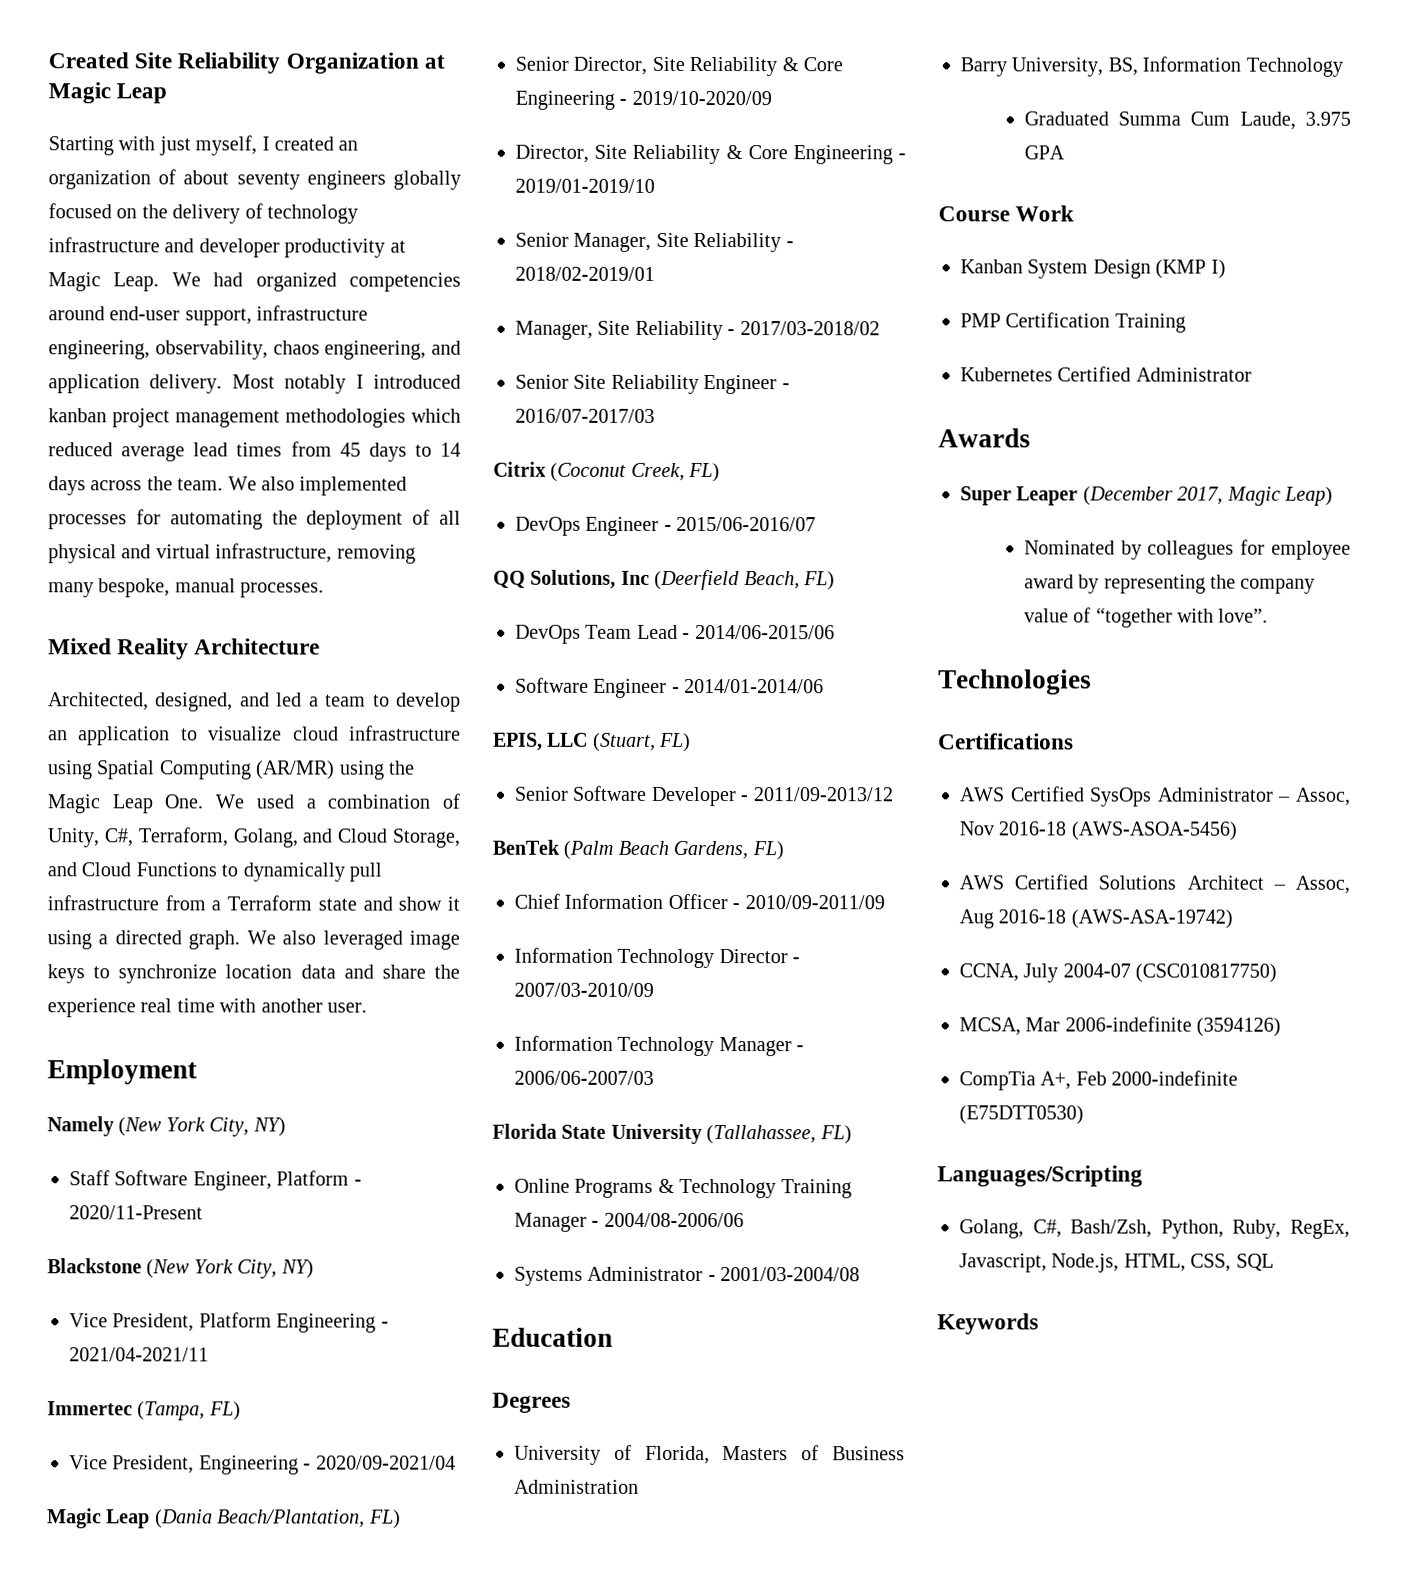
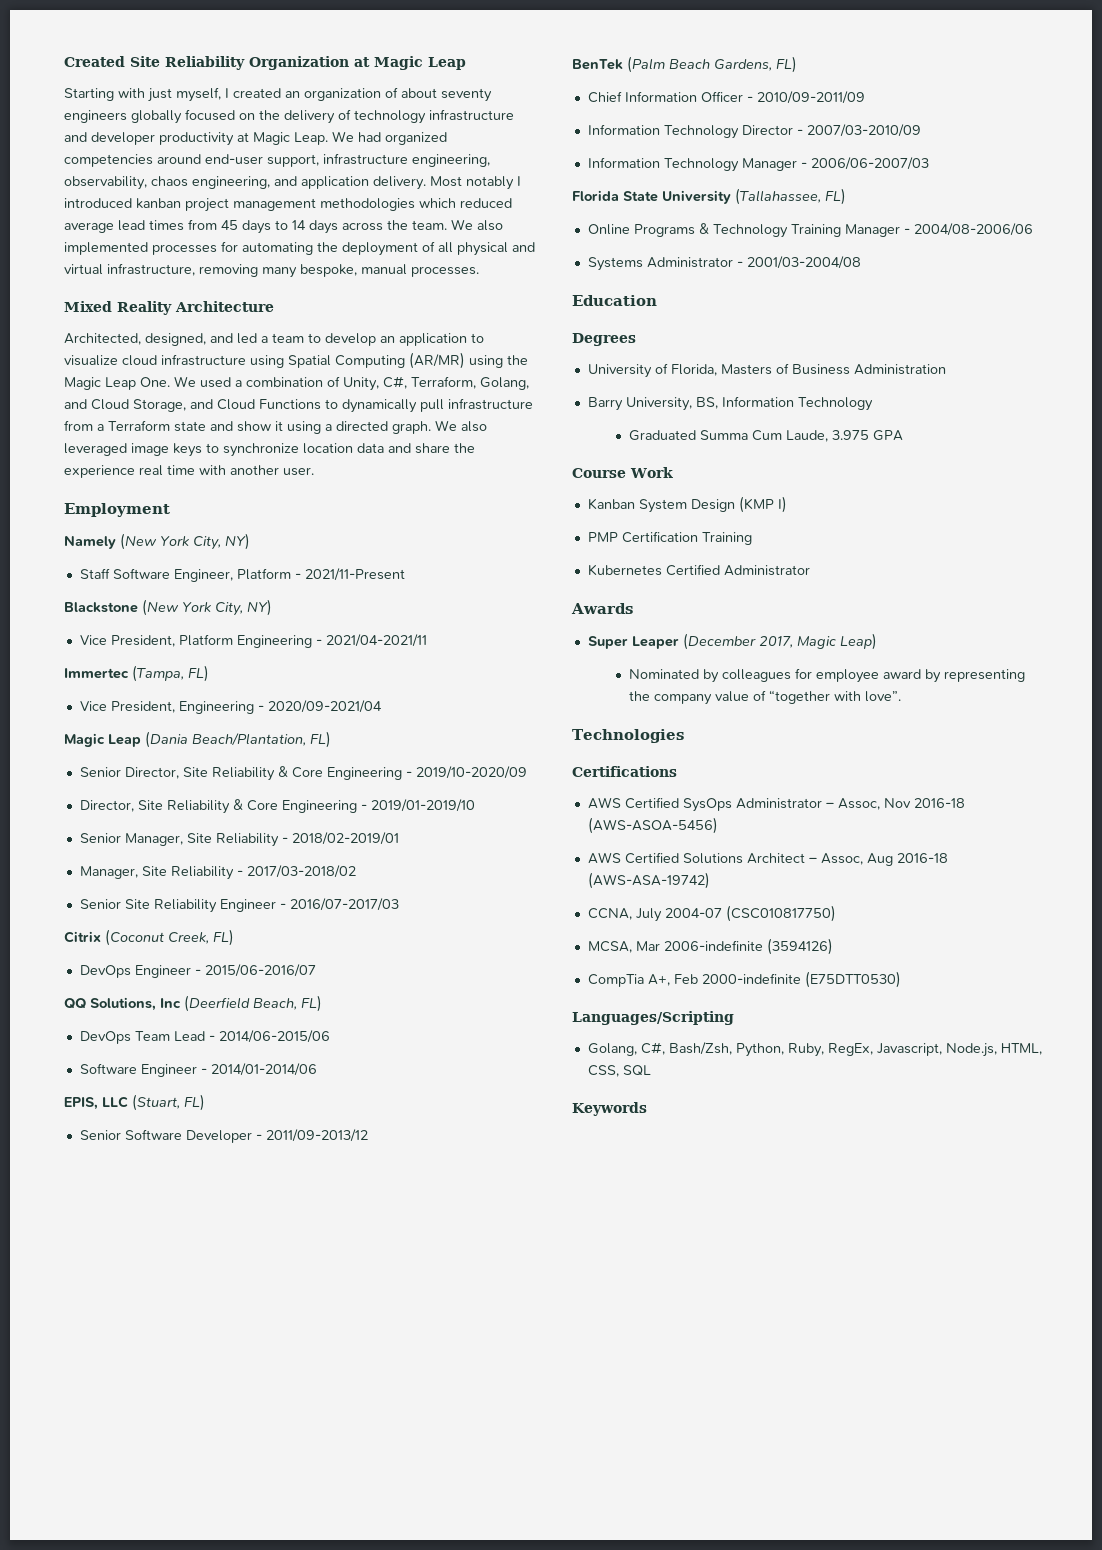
[69,1205,203,1220] 2020/11-Present -> [304,568,405,581] 2021/11-Present

